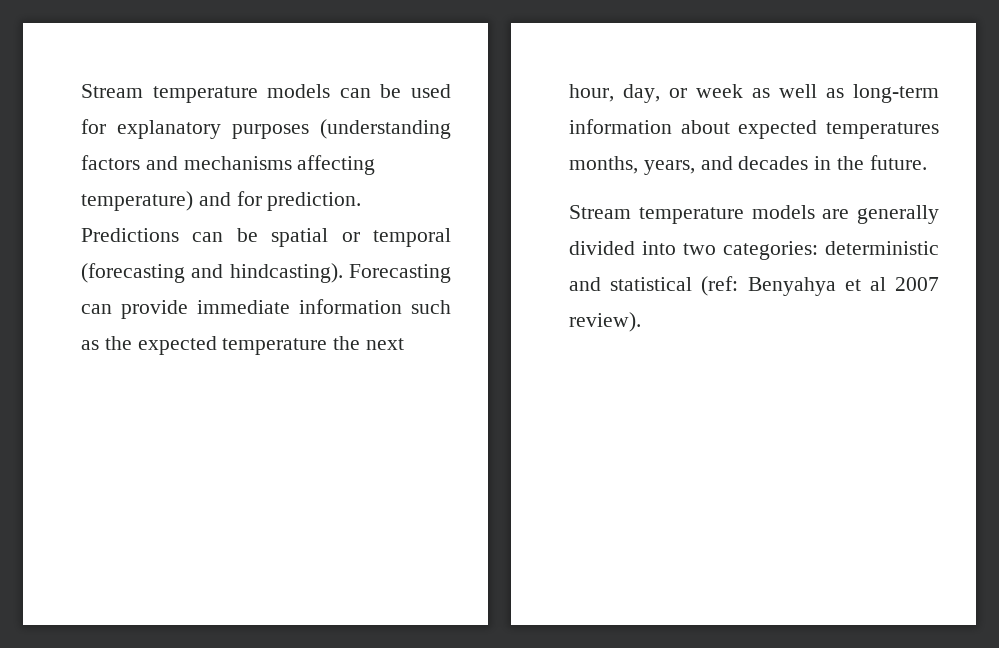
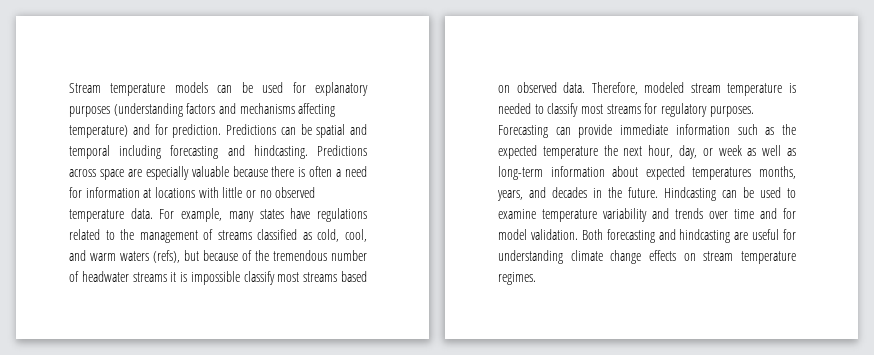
[341,228,451,247] [81,263,343,283] or temporal (forecasting and hindcasting). -> [350,124,367,135] [69,145,367,159] [69,166,367,180] [69,187,316,198] [69,208,368,222] [69,229,367,243] [69,250,367,263] [69,271,367,285] [498,82,796,96] [498,103,754,117] and temporal including forecasting and hindcasting. Predictions across space are especially valuable because there is often a need for information at locations with little or no observed temperature data. For example, many states have regulations related to the management of streams classified as cold, cool, and warm waters (refs), but because of the tremendous number of headwater streams it is impossible classify most streams based on observed data. Therefore, modeled stream temperature is needed to classify most streams for regulatory purposes.
[569,205,939,224] [569,241,939,260] [569,276,939,296] [569,312,641,332] // Stream temperature models are generally divided into two categories: deterministic and statistical (ref: Benyahya et al 2007 review). -> [664,187,796,201] [498,208,796,222] [498,229,796,243] [498,250,796,264] [498,272,536,285] Hindcasting can be used to examine temperature variability and trends over time and for model validation. Both forecasting and hindcasting are useful for understanding climate change effects on stream temperature regimes.

